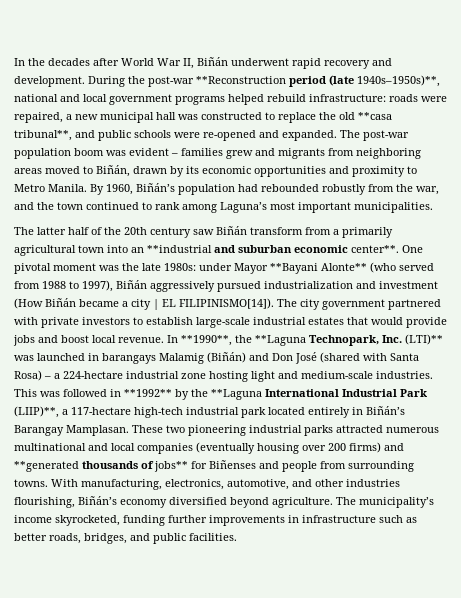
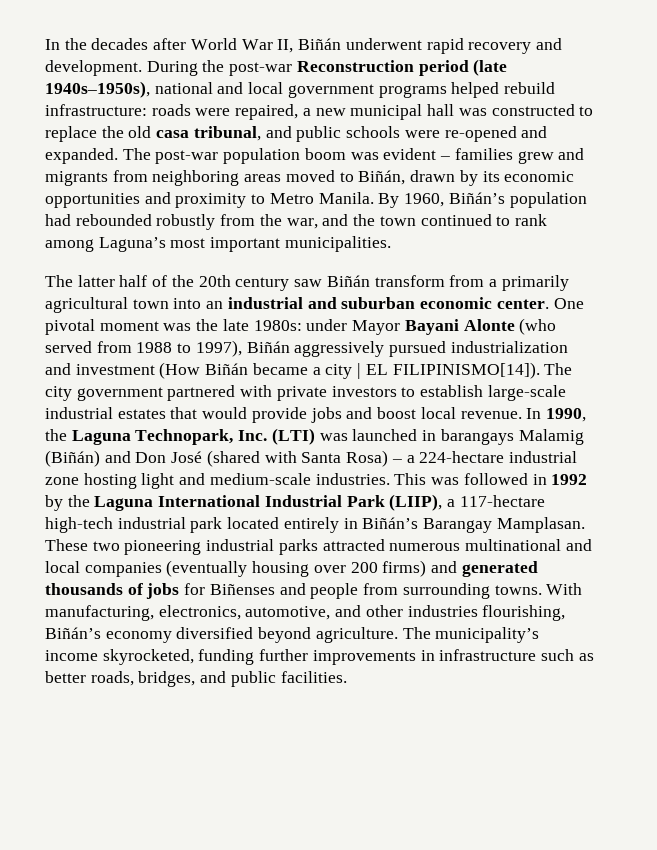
[196,76,286,84] **Reconstruction -> [296,60,414,72] Reconstruction
[357,75,440,87] 1940s–1950s)**, -> [45,81,150,98] 1940s–1950s),
[358,112,392,120] [14,130,72,141] **casa tribunal**, -> [156,126,261,141] casa tribunal,
[147,245,212,253] **industrial -> [227,297,303,309] industrial
[351,245,399,253] center**. -> [496,299,549,309] center.
[270,263,367,274] **Bayani Alonte** -> [404,319,515,335] Bayani Alonte
[181,335,306,346] **1990**, the **Laguna -> [545,408,586,422] [45,429,131,445] 1990, the Laguna
[405,334,443,345] (LTI)** -> [271,428,315,445] (LTI)
[124,389,172,397] **1992** -> [551,474,588,485] 1992
[211,389,262,400] **Laguna -> [94,496,154,511] Laguna
[14,406,59,418] (LIIP)**, -> [389,494,443,511] (LIIP),
[14,461,79,472] **generated -> [461,561,538,577] generated
[154,461,188,472] jobs** -> [146,583,180,599] jobs

